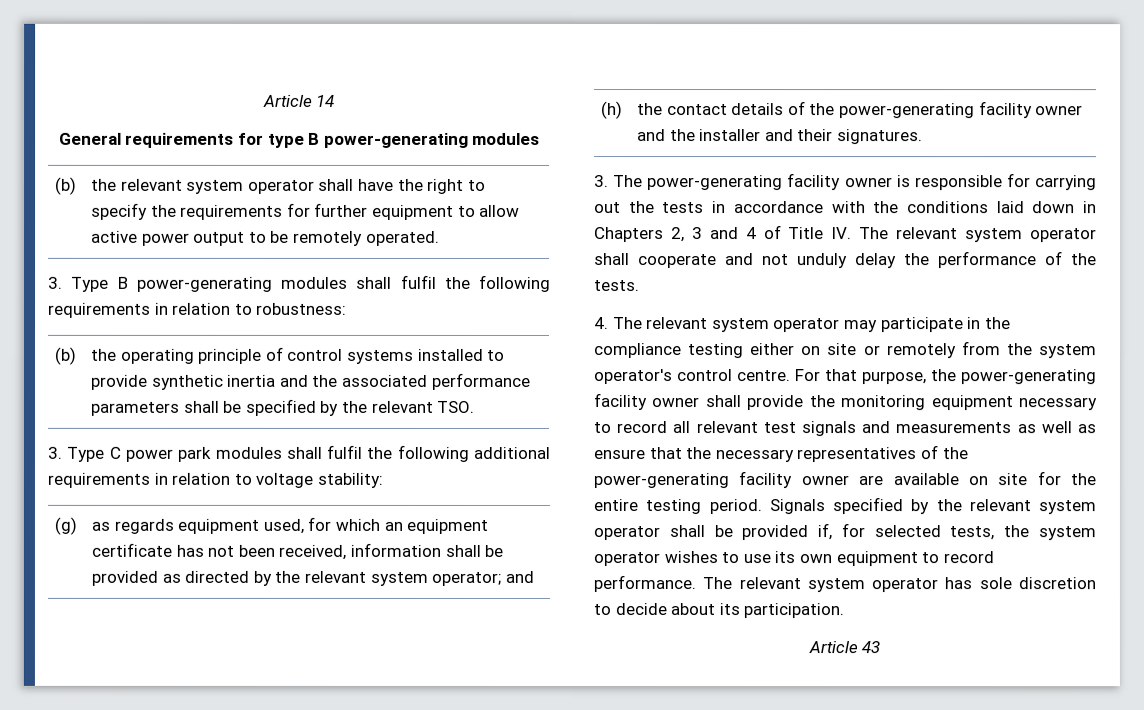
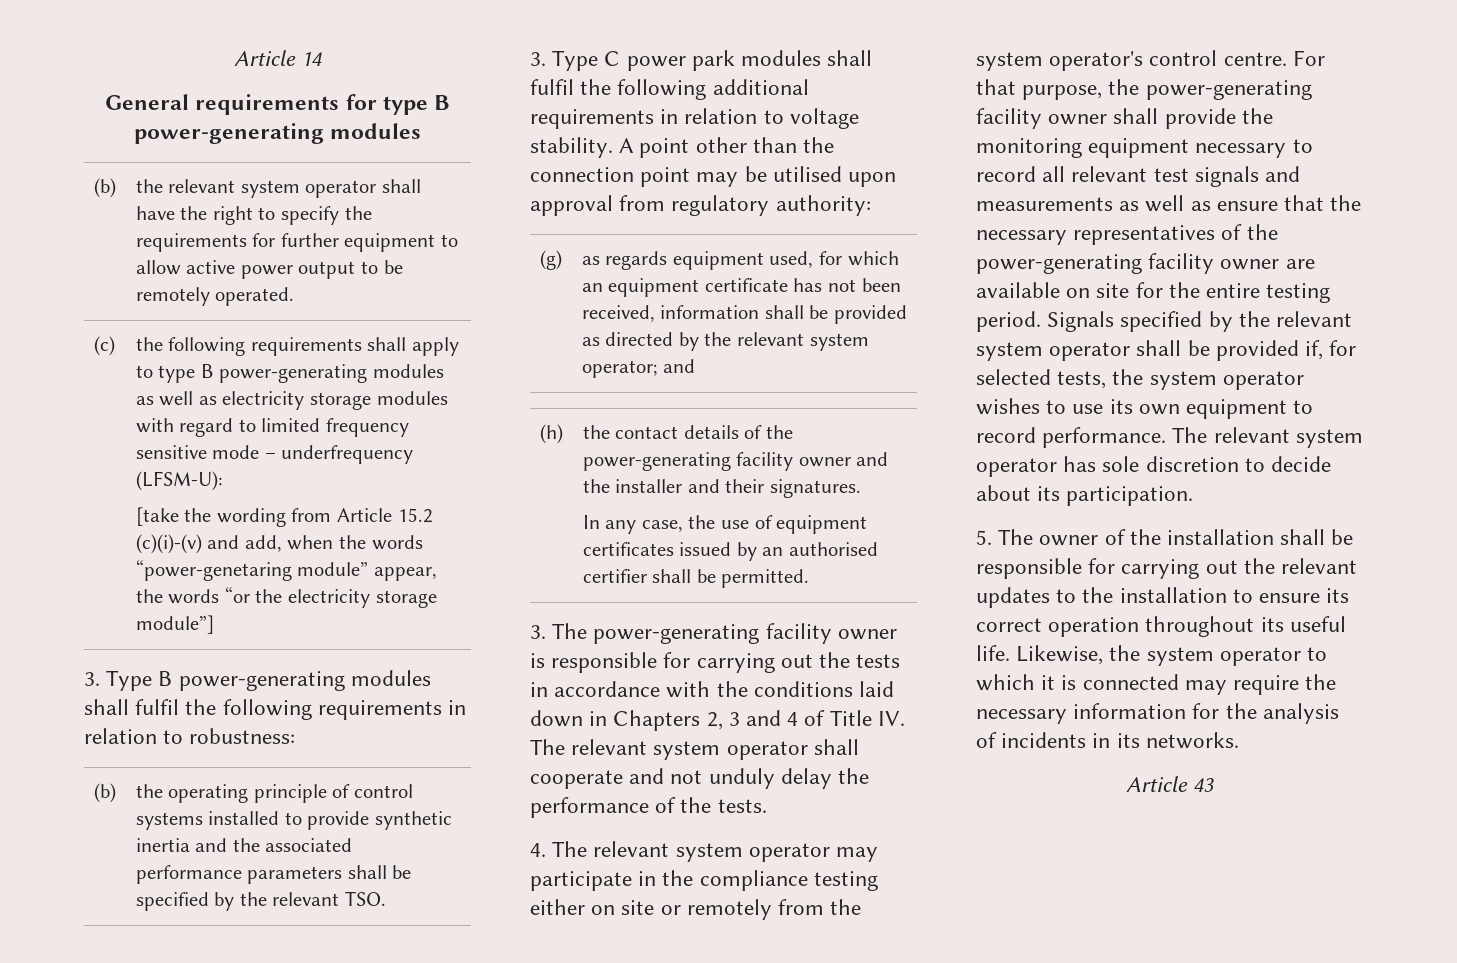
(440, 238) none -> [93,336,115,356] [135,337,460,356] [135,364,445,383] [135,391,448,410] [135,418,410,437] [135,445,414,464] [135,471,223,491] [135,507,433,527] [135,534,423,554] [135,560,437,581] [135,587,437,608] [135,615,214,634] // (c) | the following requirements shall apply to type B power-generating modules as well as electricity storage modules with regard to limited frequency sensitive mode – underfrequency (LFSM-U): // [take the wording from Article 15.2 (c)(i)-(v) and add, when the words “power-genetaring module” appear, the words “or the electricity storage module”]
[316,472,383,488] stability: -> [530,137,835,158] [530,166,897,187] [530,195,871,216] stability. A point other than the connection point may be utilised upon approval from regulatory authority:
(924, 137) none -> [582,515,868,534] [582,542,879,561] [582,569,810,588] // In any case, the use of equipment certificates issued by an authorised certifier shall be permitted.
(845, 611) none -> [976,529,1354,546] [976,558,1358,579] [976,587,1350,608] [976,616,1346,637] [976,645,1328,666] [976,674,1337,695] [976,703,1339,724] [976,732,1239,749] // 5. The owner of the installation shall be responsible for carrying out the relevant updates to the installation to ensure its correct operation throughout its useful life. Likewise, the system operator to which it is connected may require the necessary information for the analysis of incidents in its networks.

